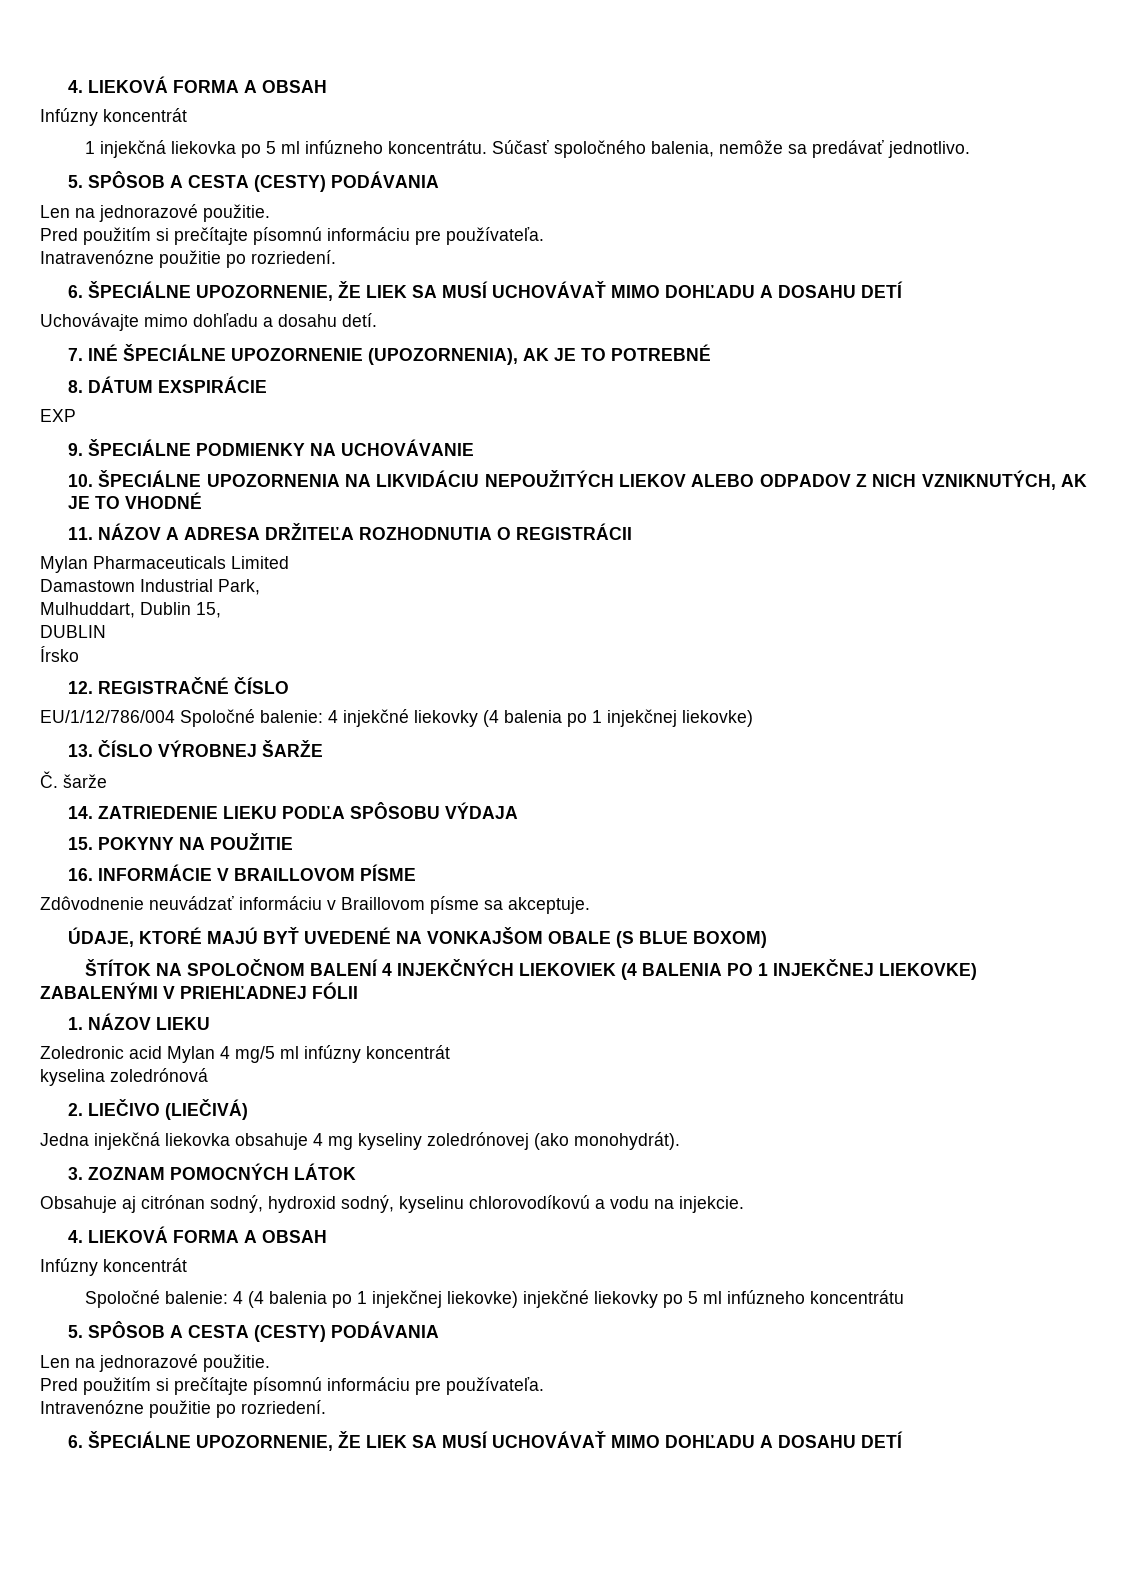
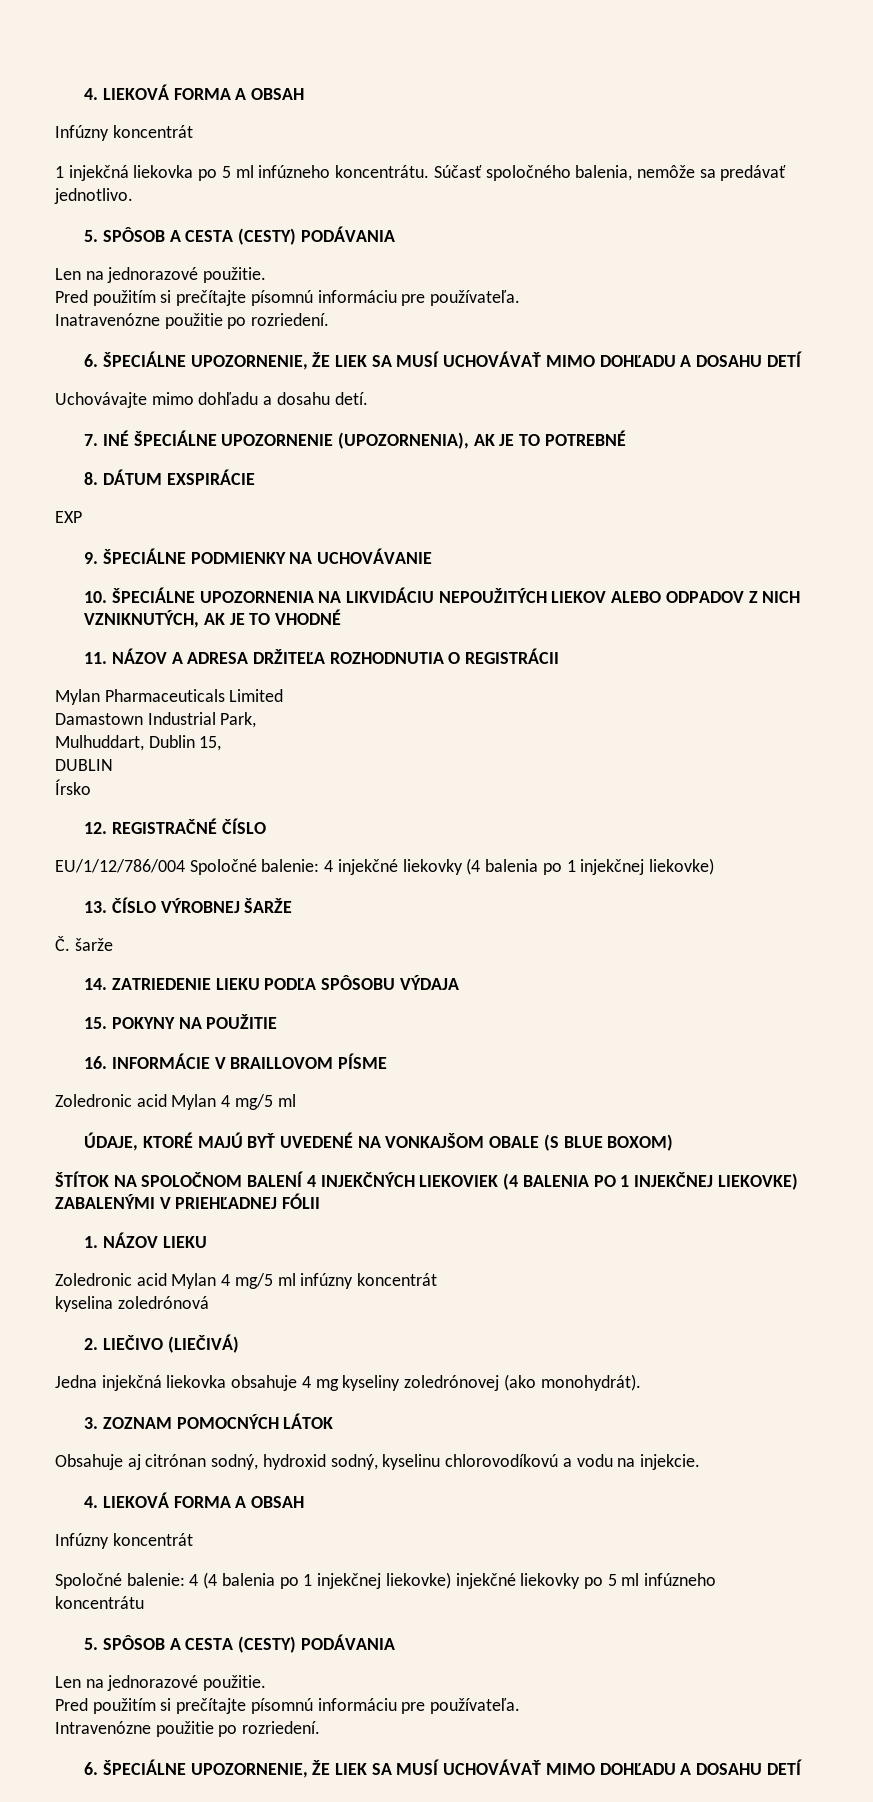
[40,896,590,914] Zdôvodnenie neuvádzať informáciu v Braillovom písme sa akceptuje. -> [55,1094,296,1110] Zoledronic acid Mylan 4 mg/5 ml

